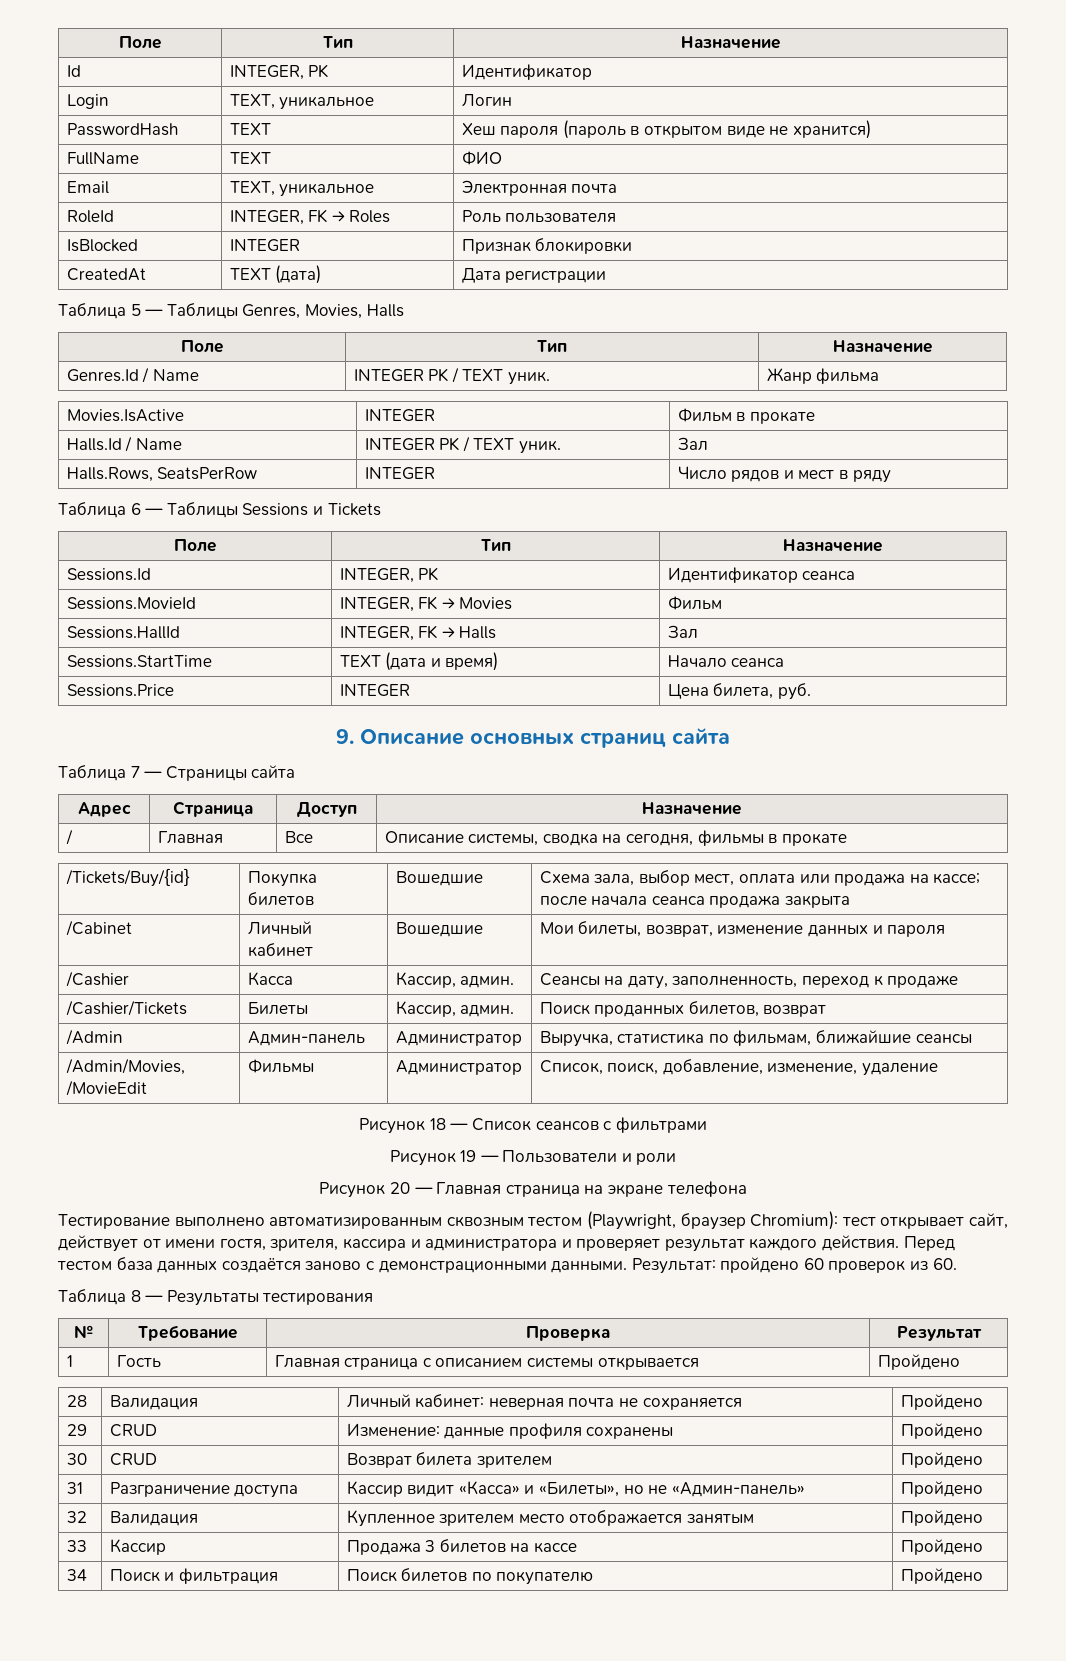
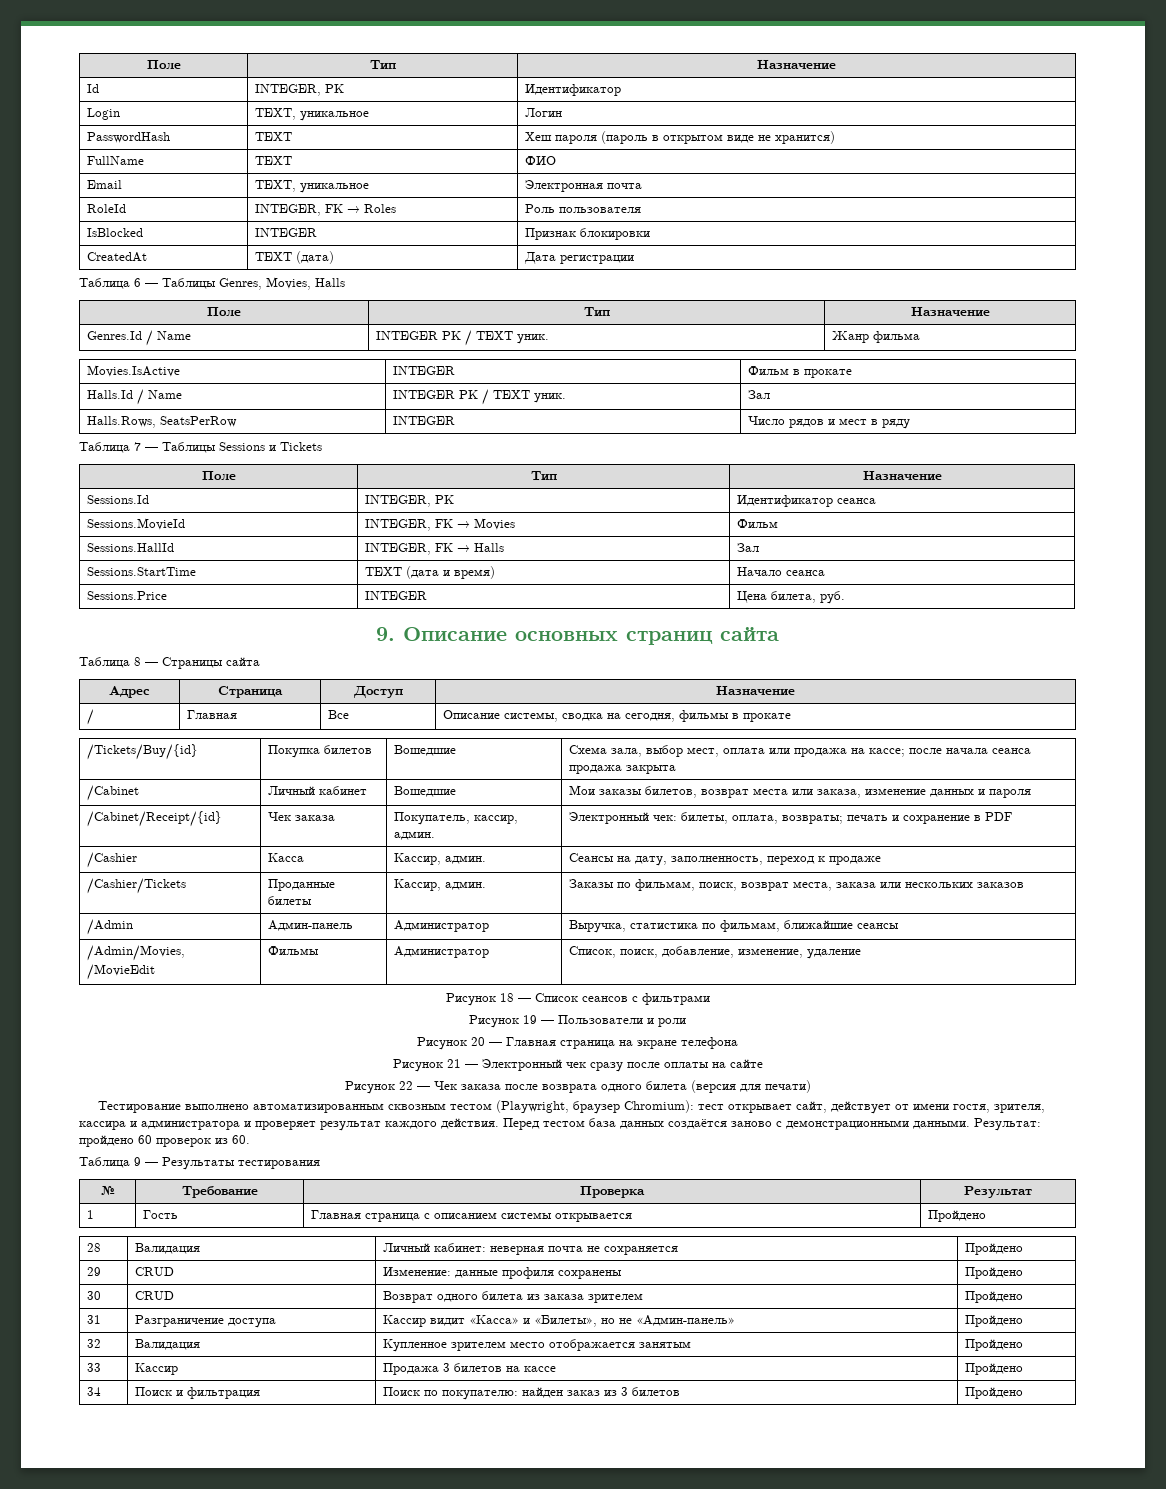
[130,304,141,316] 5 -> [134,278,141,287] 6
[130,503,141,515] 6 -> [134,442,141,451] 7
[130,766,140,778] 7 -> [134,657,141,666] 8
[578,921,946,937] билеты, возврат, изменение данных и пароля -> [599,786,1032,798] [87,811,223,827] [268,812,336,821] [394,812,519,825] [394,831,436,840] [569,812,1013,824] заказы билетов, возврат места или заказа, изменение данных и пароля // /Cabinet/Receipt/{id} | Чек заказа | Покупатель, кассир, админ. | Электронный чек: билеты, оплата, возвраты; печать и сохранение в PDF
[247,1002,308,1015] [395,1001,515,1017] [539,1001,827,1017] Билеты | Кассир, админ. | Поиск проданных билетов, возврат -> [268,879,336,891] [268,896,313,905] [394,879,487,891] [569,879,1025,891] Проданные билеты | Кассир, админ. | Заказы по фильмам, поиск, возврат места, заказа или нескольких заказов
(747, 1189) none -> [392,1059,763,1072] [344,1080,811,1094] // Рисунок 21 — Электронный чек сразу после оплаты на сайте // Рисунок 22 — Чек заказа после возврата одного билета (версия для печати)
[130,1290,141,1302] 8 -> [134,1157,141,1166] 9
[416,1452,473,1466] билета -> [437,1291,585,1302] одного билета из заказа
[401,1568,594,1585] билетов по покупателю -> [424,1387,681,1400] по покупателю: найден заказ из 3 билетов

